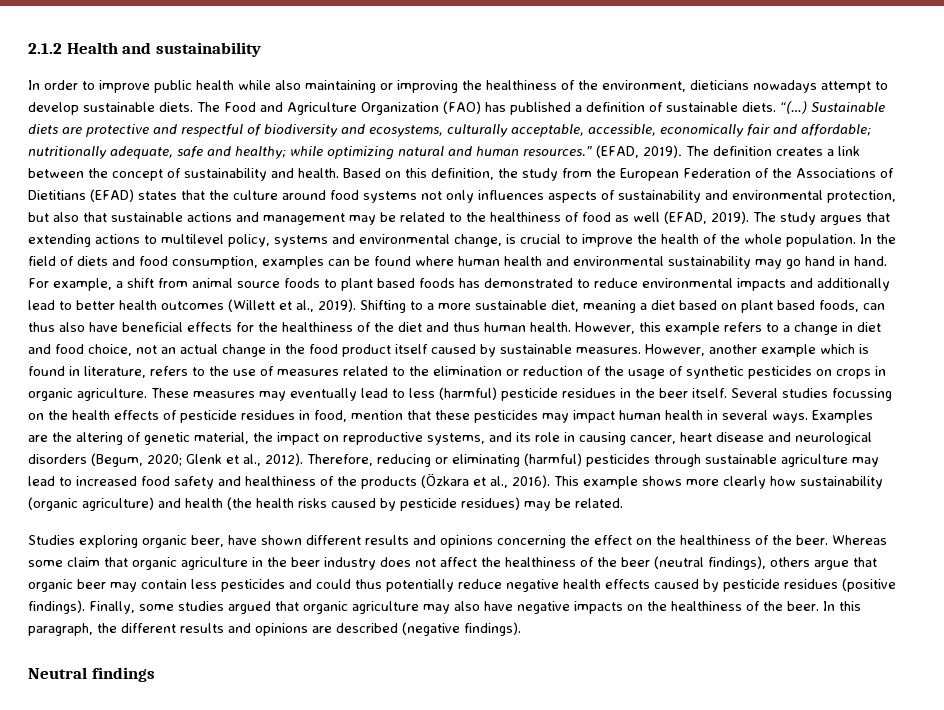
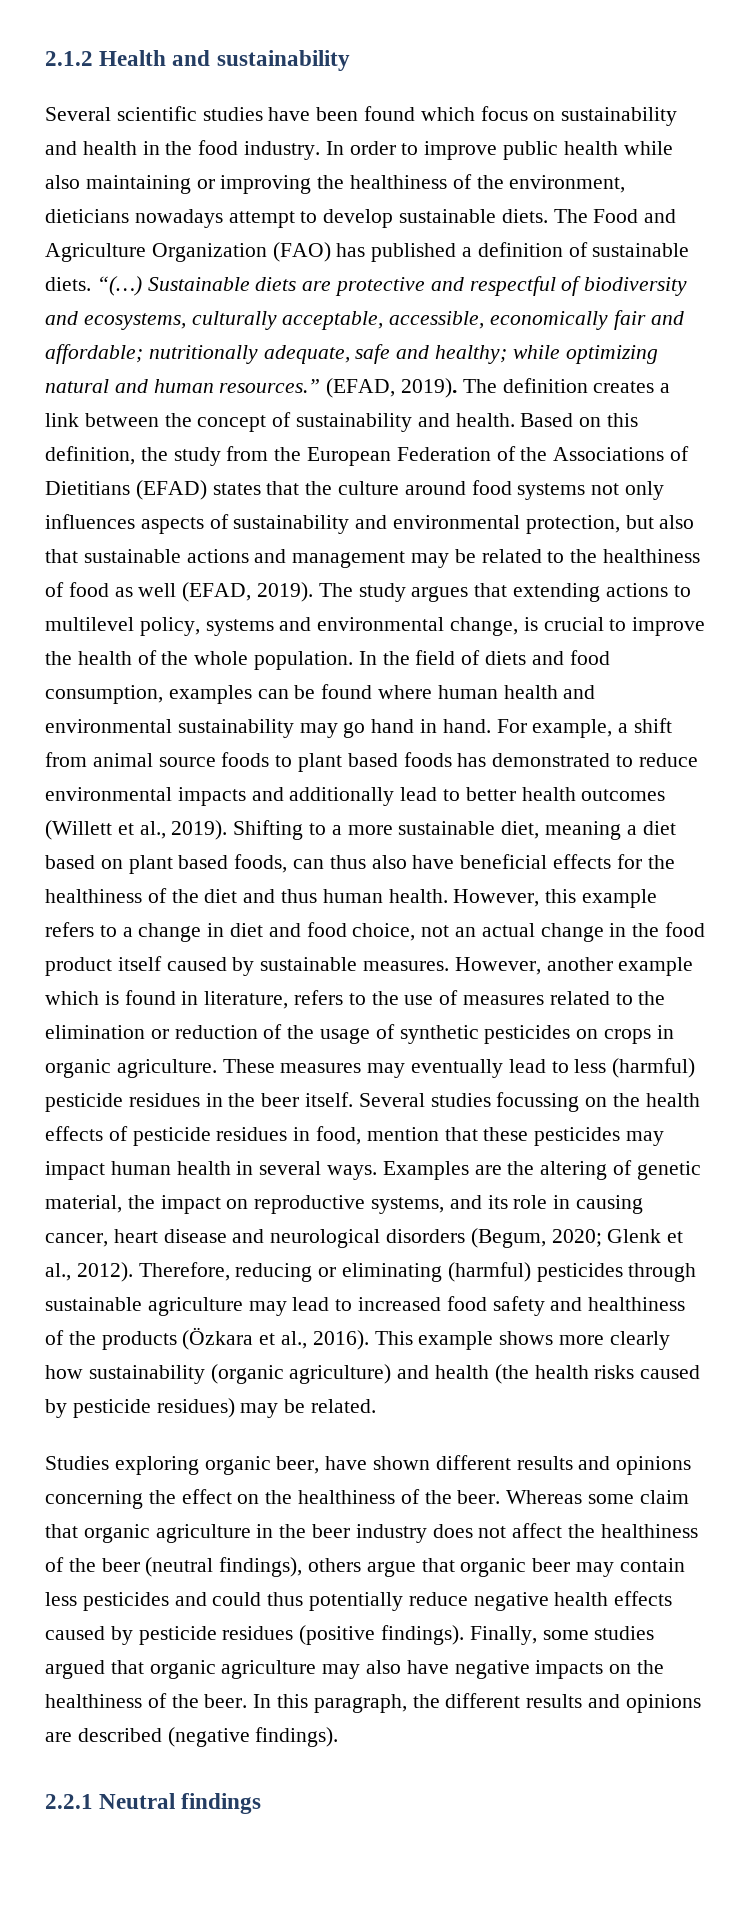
(261, 49) none -> [45,106,678,126] [45,140,321,160] Several scientific studies have been found which focus on sustainability and health in the food industry.
(521, 629) none -> [45,1794,93,1809] 2.2.1

